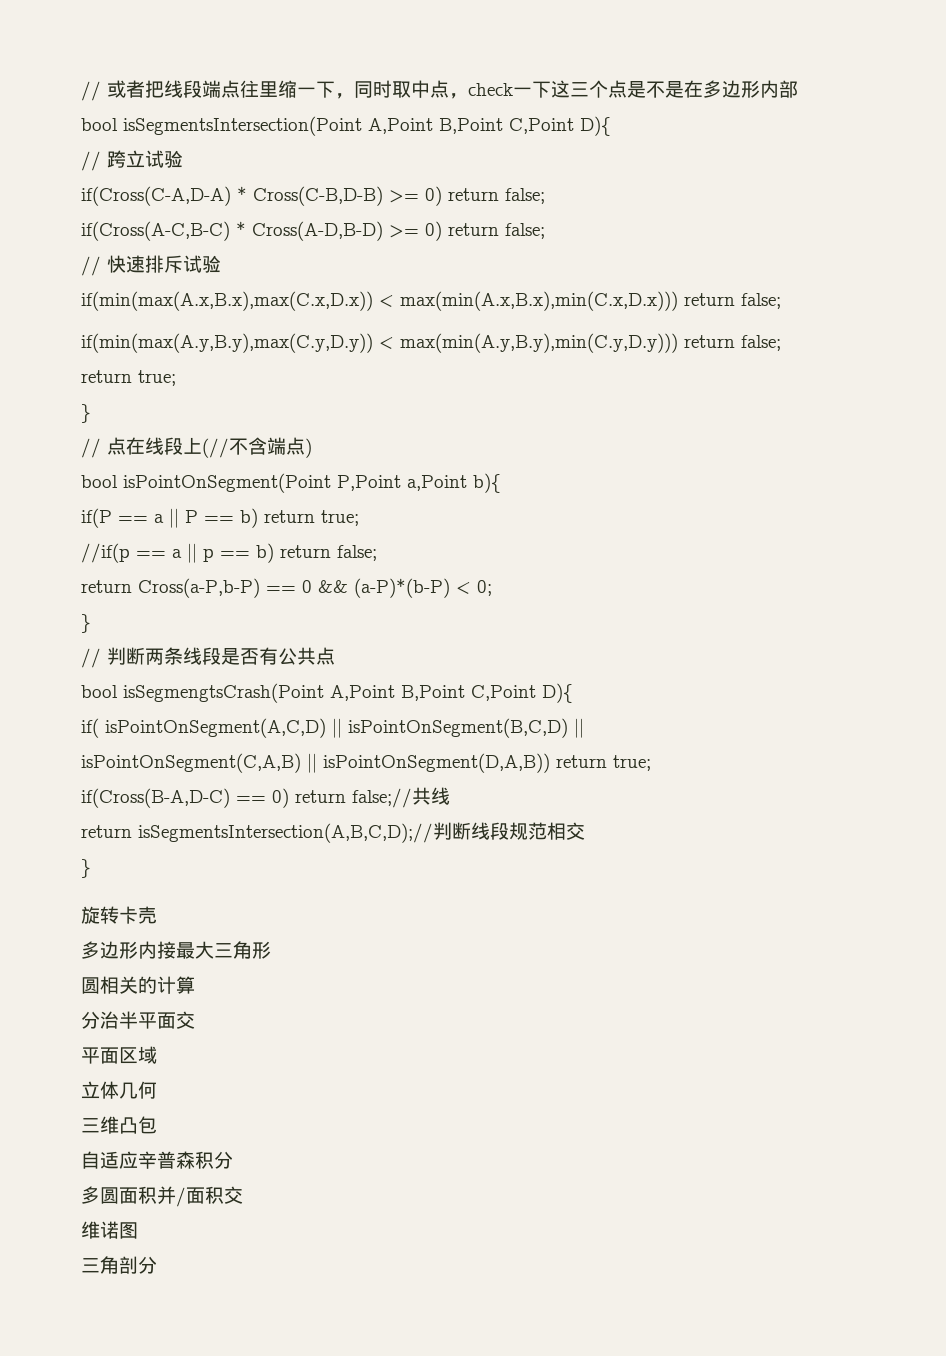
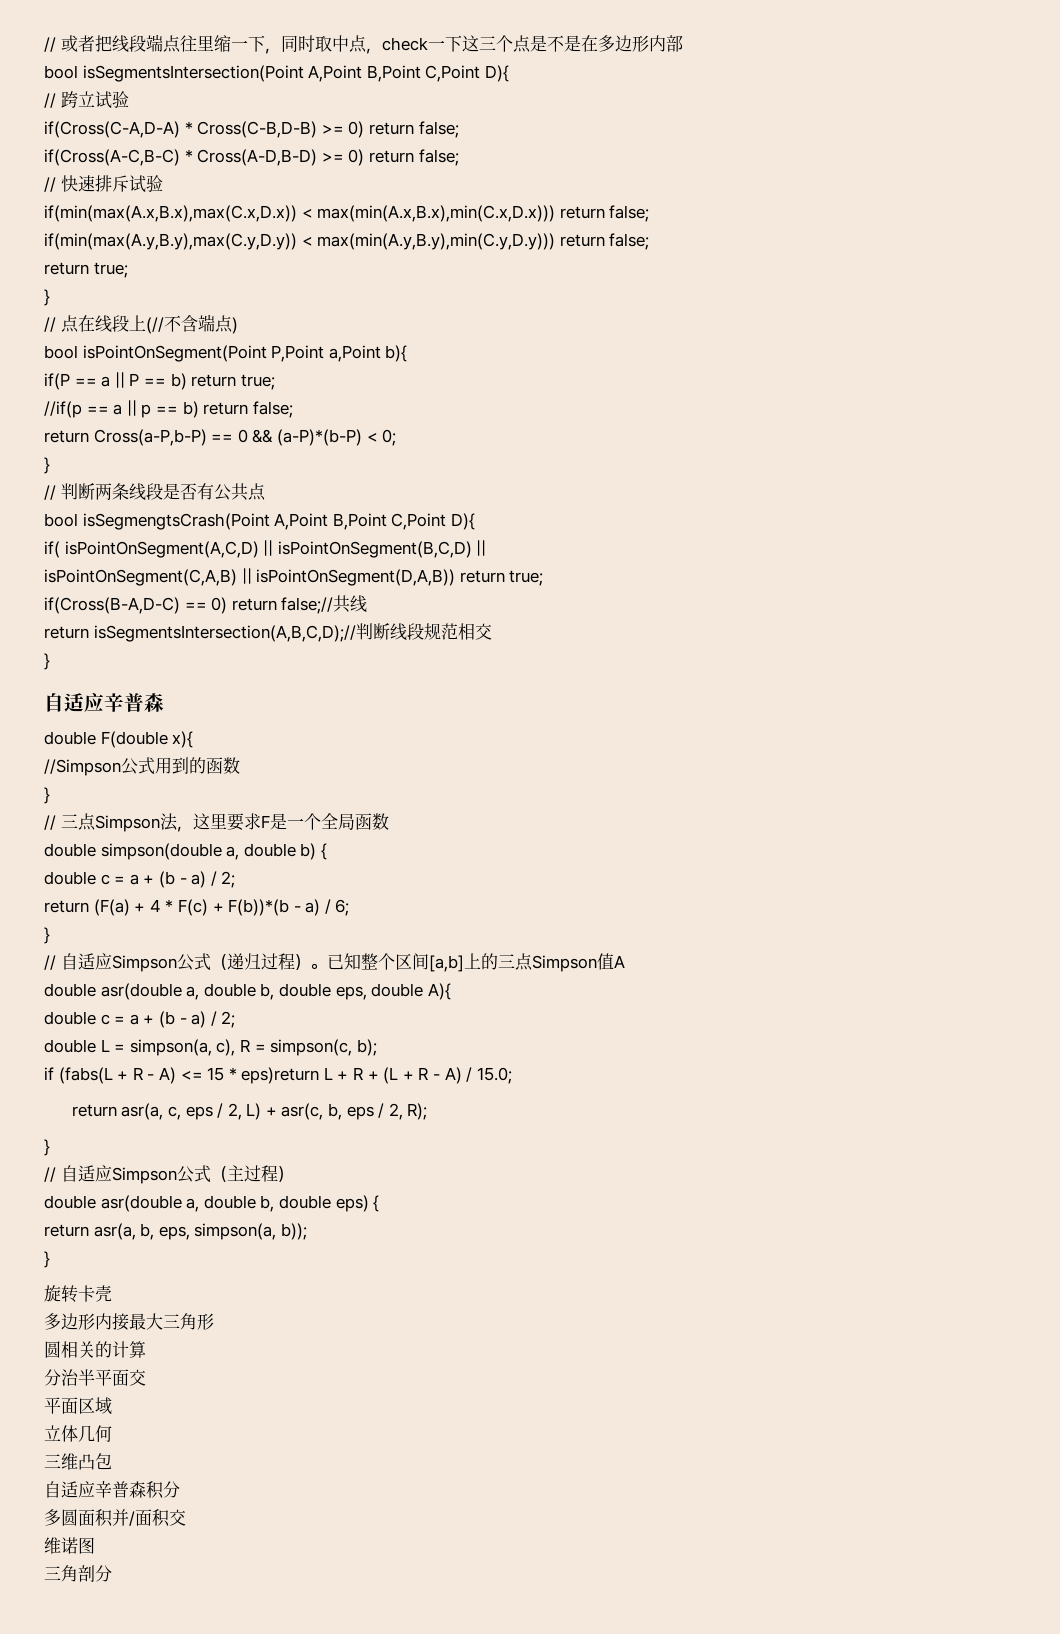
(91, 868) none -> [44,693,164,712] [44,731,194,748] [44,757,240,776] [44,787,50,804] [44,813,389,832] [44,843,327,860] [44,871,236,888] [44,899,350,916] [44,927,50,944] [44,953,625,972] [44,983,451,1000] [44,1011,236,1028] [44,1039,377,1056] [44,1067,512,1084] [71,1103,428,1120] [44,1139,50,1156] [44,1165,294,1184] [44,1195,380,1212] [44,1223,307,1240] [44,1251,50,1268] // 自适应辛普森 // double F(double x){ // //Simpson公式用到的函数 // } // // 三点Simpson法，这里要求F是一个全局函数 // double simpson(double a, double b) { // double c = a + (b - a) / 2; // return (F(a) + 4 * F(c) + F(b))*(b - a) / 6; // } // // 自适应Simpson公式（递归过程）。已知整个区间[a,b]上的三点Simpson值A // double asr(double a, double b, double eps, double A){ // double c = a + (b - a) / 2; // double L = simpson(a, c), R = simpson(c, b); // if (fabs(L + R - A) <= 15 * eps)return L + R + (L + R - A) / 15.0; // return asr(a, c, eps / 2, L) + asr(c, b, eps / 2, R); // } // // 自适应Simpson公式（主过程） // double asr(double a, double b, double eps) { // return asr(a, b, eps, simpson(a, b)); // }

